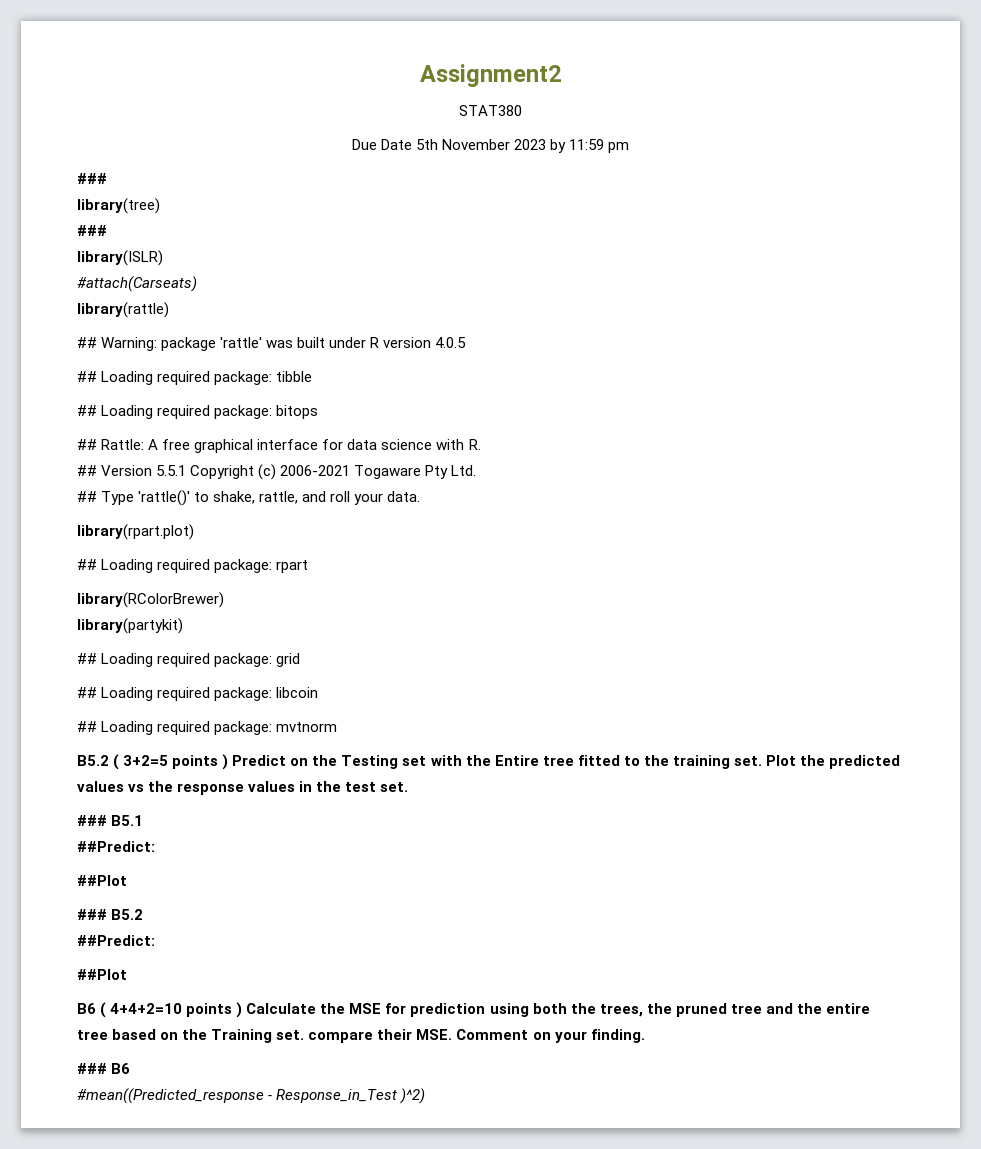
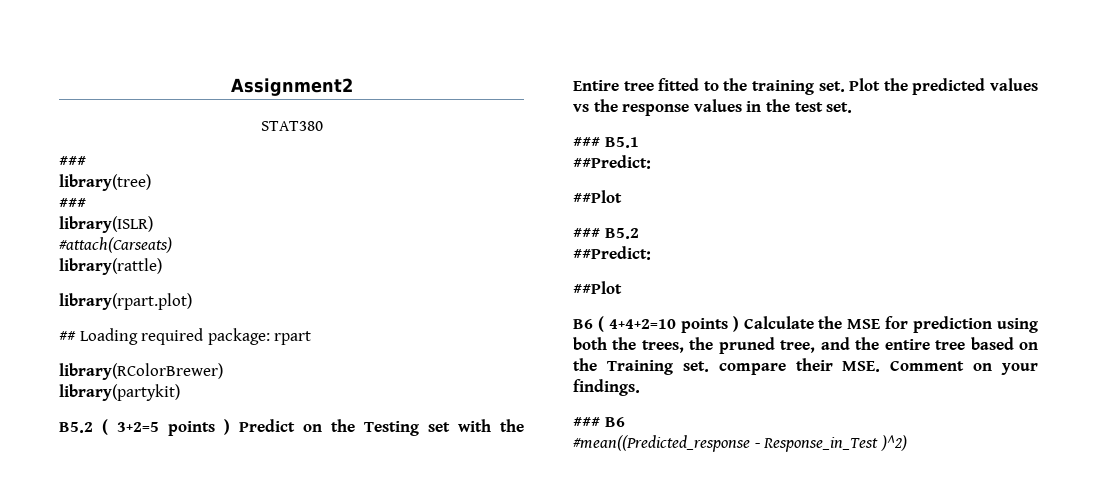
[351,139,630,153] // Due Date 5th November 2023 by 11:59 pm -> (323, 126) none
[77,337,467,351] [77,371,313,385] [77,405,319,419] [77,439,481,453] [77,464,477,480] [77,490,421,506] // ## Warning: package 'rattle' was built under R version 4.0.5 // ## Loading required package: tibble // ## Loading required package: bitops // ## Rattle: A free graphical interface for data science with R. // ## Version 5.5.1 Copyright (c) 2006-2021 Togaware Pty Ltd. // ## Type 'rattle()' to shake, rattle, and roll your data. -> (162, 266) none
[77,653,301,667] [77,687,319,701] [77,721,338,735] // ## Loading required package: grid // ## Loading required package: libcoin // ## Loading required package: mvtnorm -> (180, 392) none
[730,1004,762,1014] tree -> [780,340,816,353] tree,
[590,1029,645,1043] finding. -> [573,379,640,396] findings.

